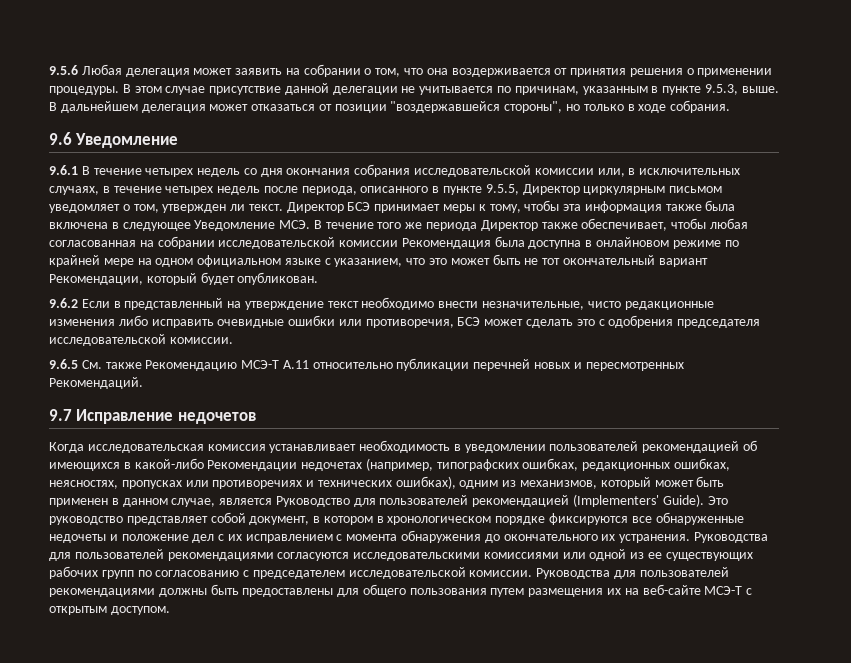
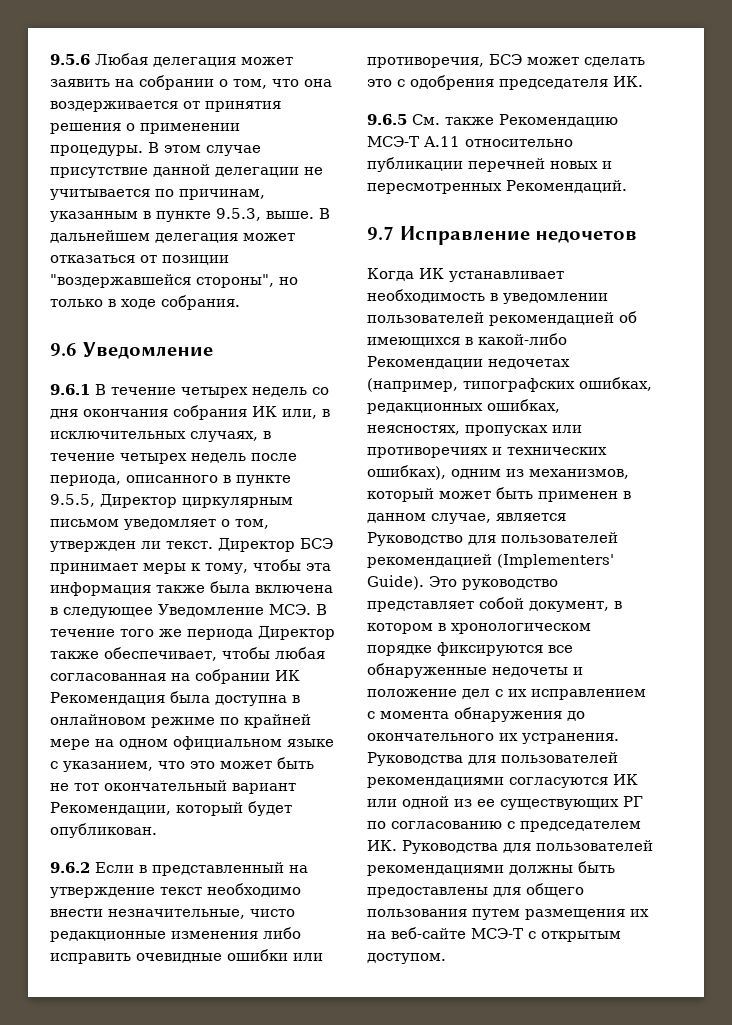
[414,165,594,177] исследовательской комиссии -> [252,406,277,417] ИК
[218,237,399,249] исследовательской комиссии -> [275,670,300,681] ИК
[49,334,233,346] исследовательской комиссии. -> [613,76,643,87] ИК.
[87,444,266,453] исследовательская комиссия -> [419,268,444,279] ИК
[353,552,559,561] исследовательскими комиссиями -> [613,774,638,785] ИК
[49,566,134,579] рабочих групп -> [623,796,643,807] РГ
[348,567,533,579] исследовательской комиссии. -> [367,840,397,851] ИК.

